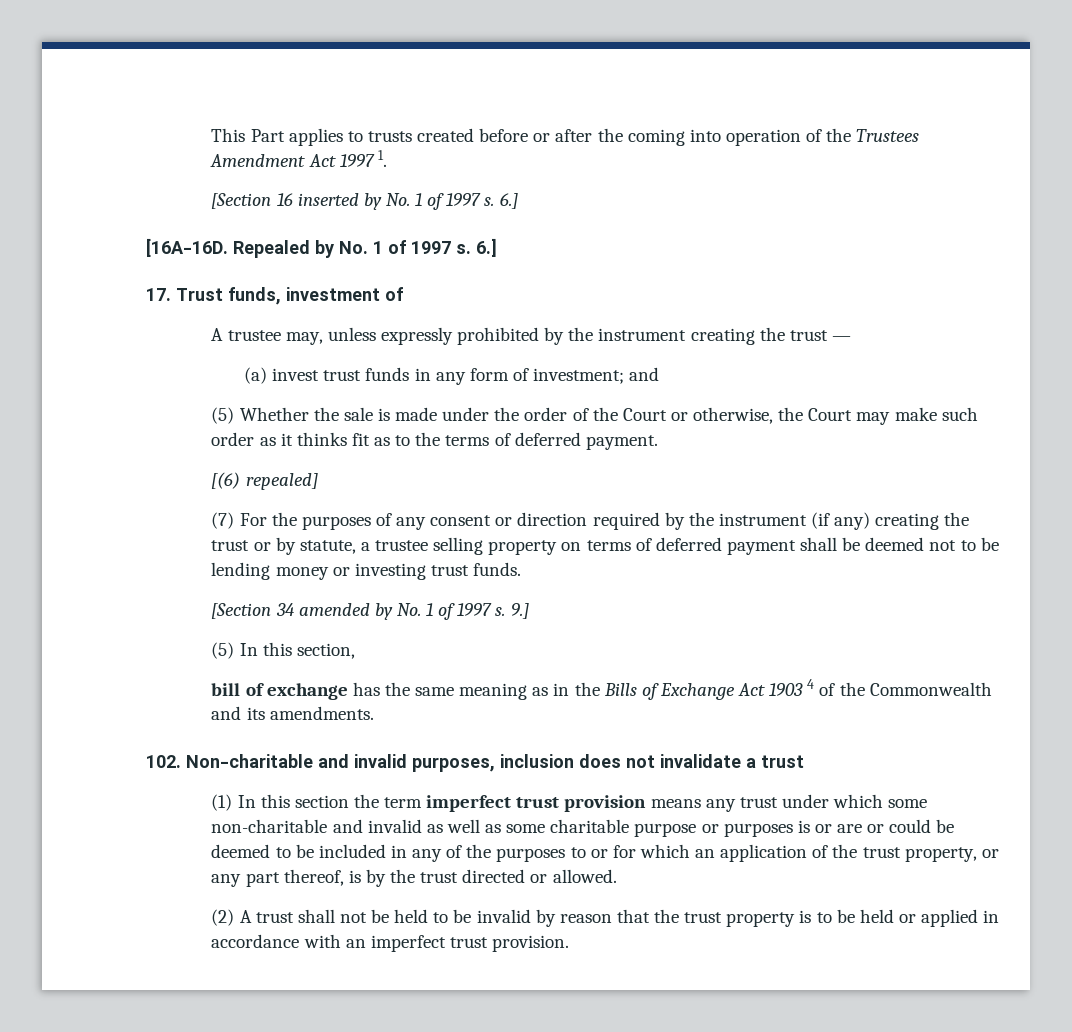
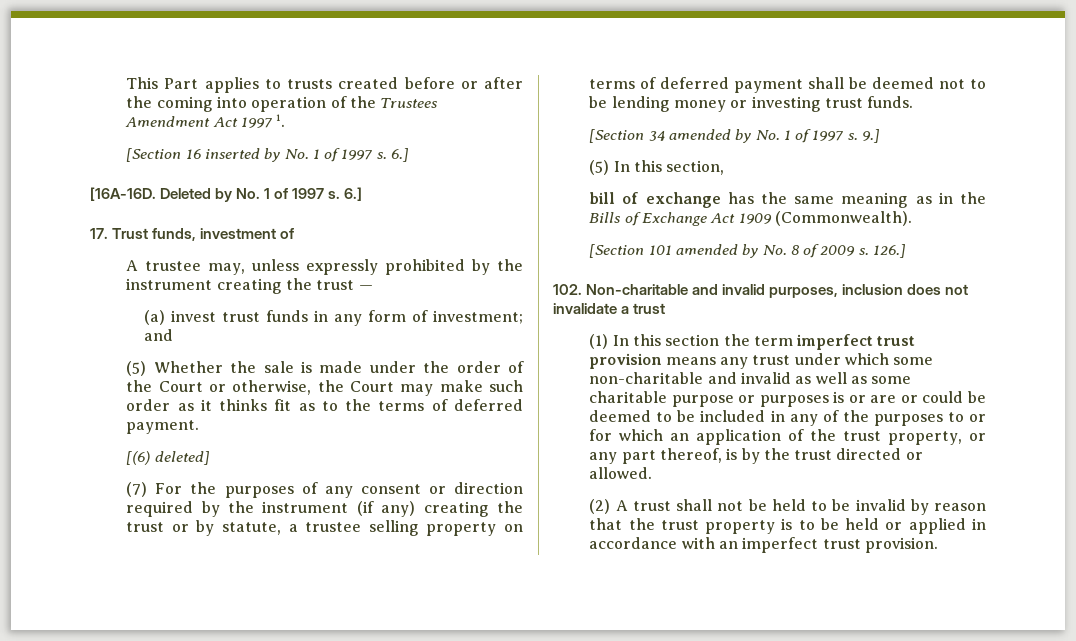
[233,240,310,258] Repealed -> [160,188,212,199] Deleted
[245,473,318,490] repealed] -> [154,451,210,465] deleted]
[769,679,992,696] [211,706,374,720] 1903 4 of the Commonwealth and its amendments. -> [738,211,912,226] [589,244,907,258] 1909 (Commonwealth). // [Section 101 amended by No. 8 of 2009 s. 126.]

